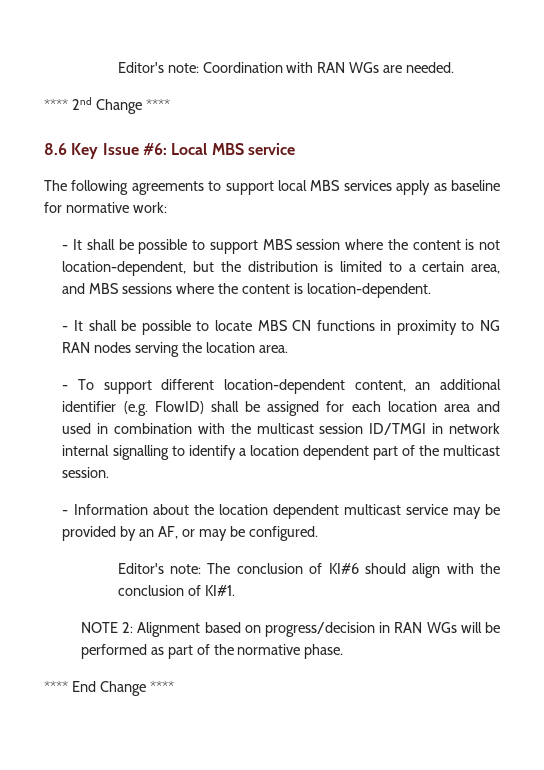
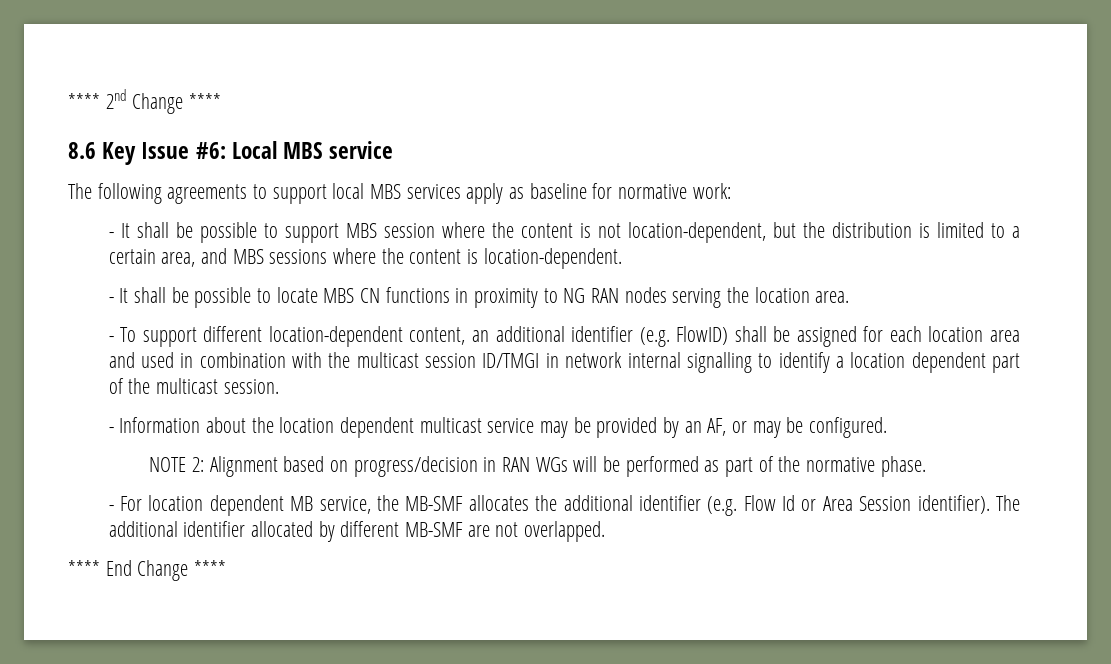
[117,62,455,73] Editor's note: Coordination with RAN WGs are needed. // -> (68, 101) none
[117,563,500,578] [117,585,235,596] // Editor's note: The conclusion of KI#6 should align with the conclusion of KI#1. -> (888, 427) none
(344, 651) none -> [108,495,1021,516] [108,521,606,542] // - For location dependent MB service, the MB-SMF allocates the additional identifier (e.g. Flow Id or Area Session identifier). The additional identifier allocated by different MB-SMF are not overlapped.

